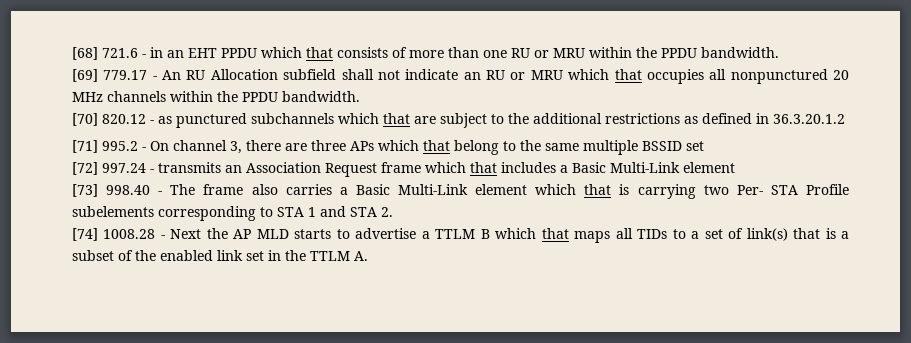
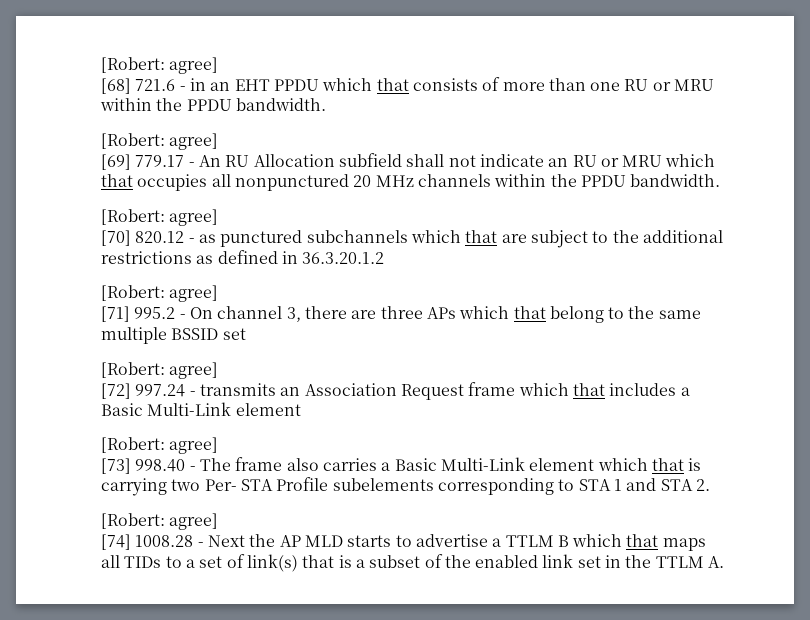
(72, 53) none -> [101,57,219,74] [Robert: agree] //
(779, 52) none -> [101,133,219,150] // [Robert: agree]
(360, 96) none -> [101,209,219,226] // [Robert: agree]
(845, 119) none -> [101,285,219,302] // [Robert: agree]
(704, 146) none -> [101,362,219,379] // [Robert: agree]
(735, 167) none -> [101,437,219,454] // [Robert: agree]
(393, 212) none -> [101,513,219,530] // [Robert: agree]

